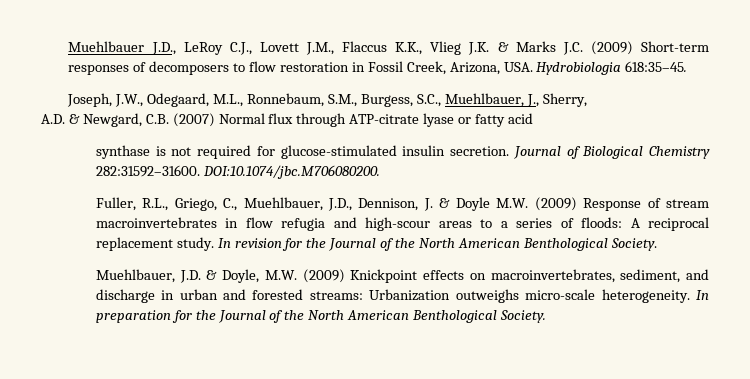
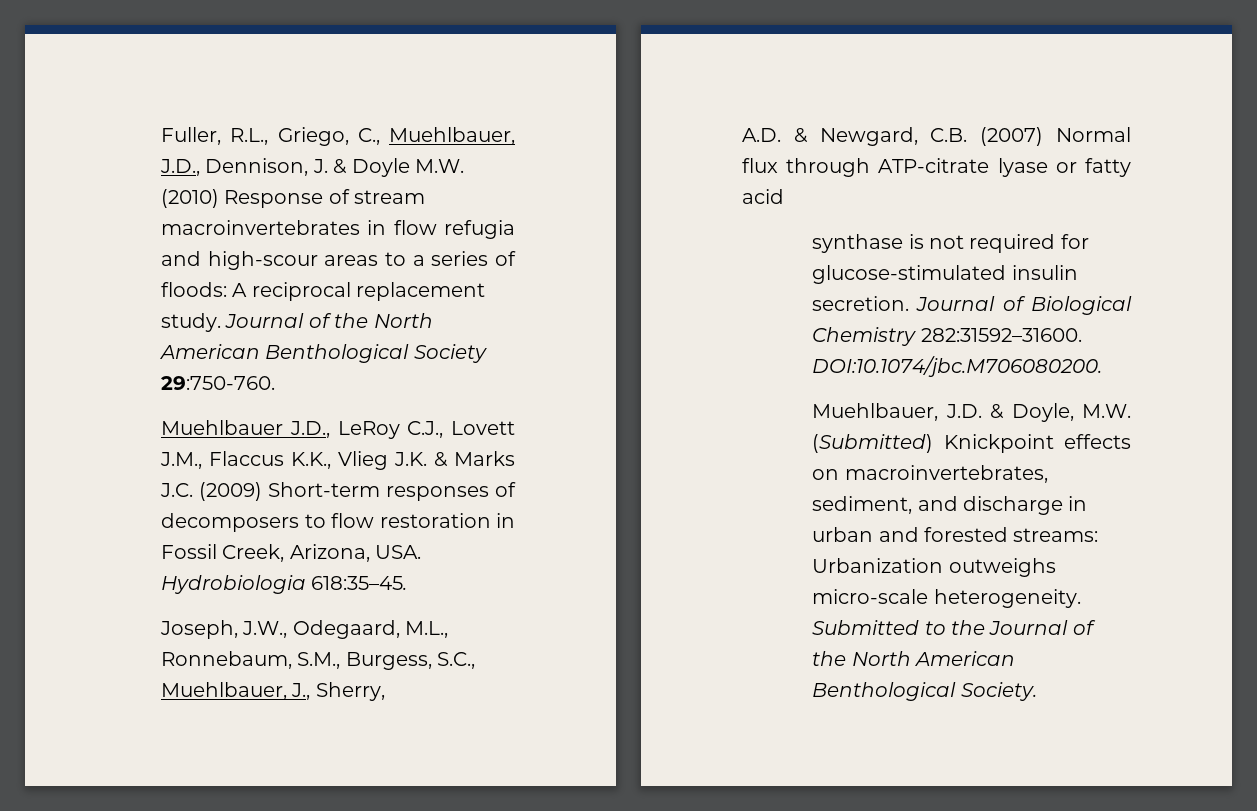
(68, 46) none -> [161,127,515,146] [160,158,465,177] [161,189,426,208] [161,220,515,239] [161,251,516,270] [161,282,486,301] [161,313,433,332] [159,344,487,363] [161,376,276,390] Fuller, R.L., Griego, C., Muehlbauer, J.D., Dennison, J. & Doyle M.W. (2010) Response of stream macroinvertebrates in flow refugia and high-scour areas to a series of floods: A reciprocal replacement study. Journal of the North American Benthological Society 29:750-760. //
[95,197,709,211] [95,217,709,231] [95,237,657,251] // Fuller, R.L., Griego, C., Muehlbauer, J.D., Dennison, J. & Doyle M.W. (2009) Response of stream macroinvertebrates in flow refugia and high-scour areas to a series of floods: A reciprocal replacement study. In revision for the Journal of the North American Benthological Society. -> (1103, 366) none
[302,269,345,283] (2009) -> [812,434,934,453] (Submitted)
[696,290,710,300] [95,310,192,323] In preparation for -> [812,620,946,635] Submitted to

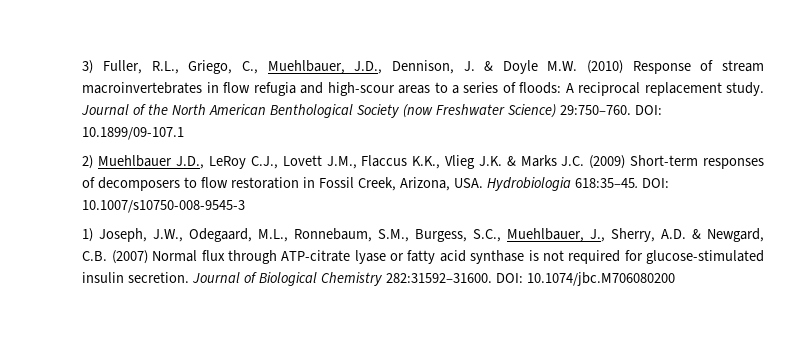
(161, 136) none -> [82,60,94,74] 3)
[161,376,276,390] 29:750-760. // -> [402,104,662,118] [82,127,185,140] [82,155,94,169] (now Freshwater Science) 29:750–760. DOI: 10.1899/09-107.1 // 2)
(408, 583) // -> [642,178,670,188] [82,200,246,213] [82,228,94,242] DOI: 10.1007/s10750-008-9545-3 // 1)
(385, 691) // -> (656, 235) none
(784, 196) // -> (466, 256) none
[812,356,1103,377] [812,403,1131,422] [812,434,1131,453] [812,465,1048,483] [812,496,1088,515] [812,527,1099,542] [812,558,1056,577] [812,589,1081,608] [812,620,1096,635] [812,651,1015,666] [812,682,1037,701] DOI:10.1074/jbc.M706080200. // Muehlbauer, J.D. & Doyle, M.W. (Submitted) Knickpoint effects on macroinvertebrates, sediment, and discharge in urban and forested streams: Urbanization outweighs micro-scale heterogeneity. Submitted to the Journal of the North American Benthological Society. -> [495,272,675,286] DOI: 10.1074/jbc.M706080200

